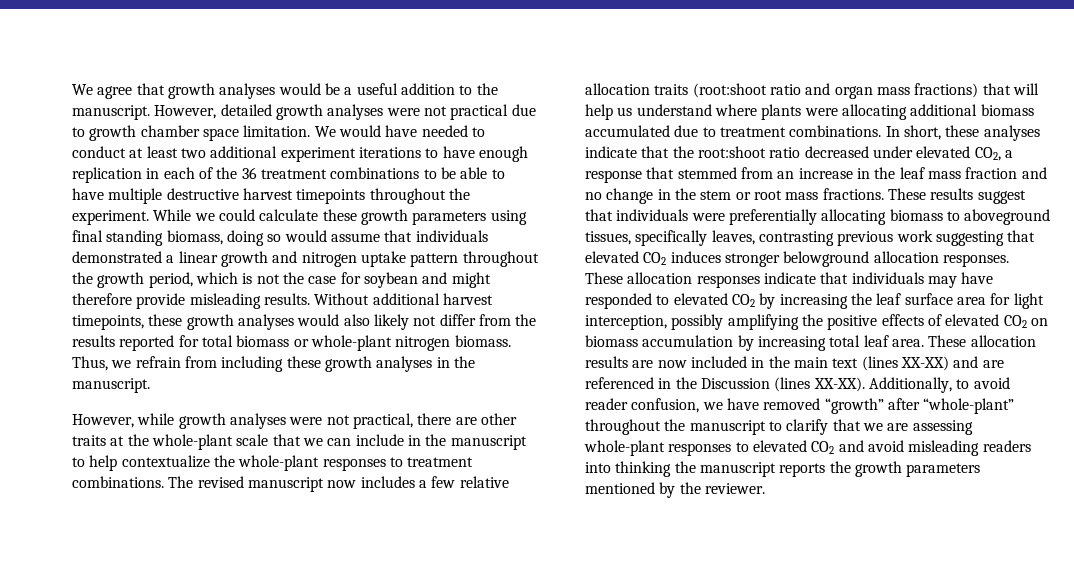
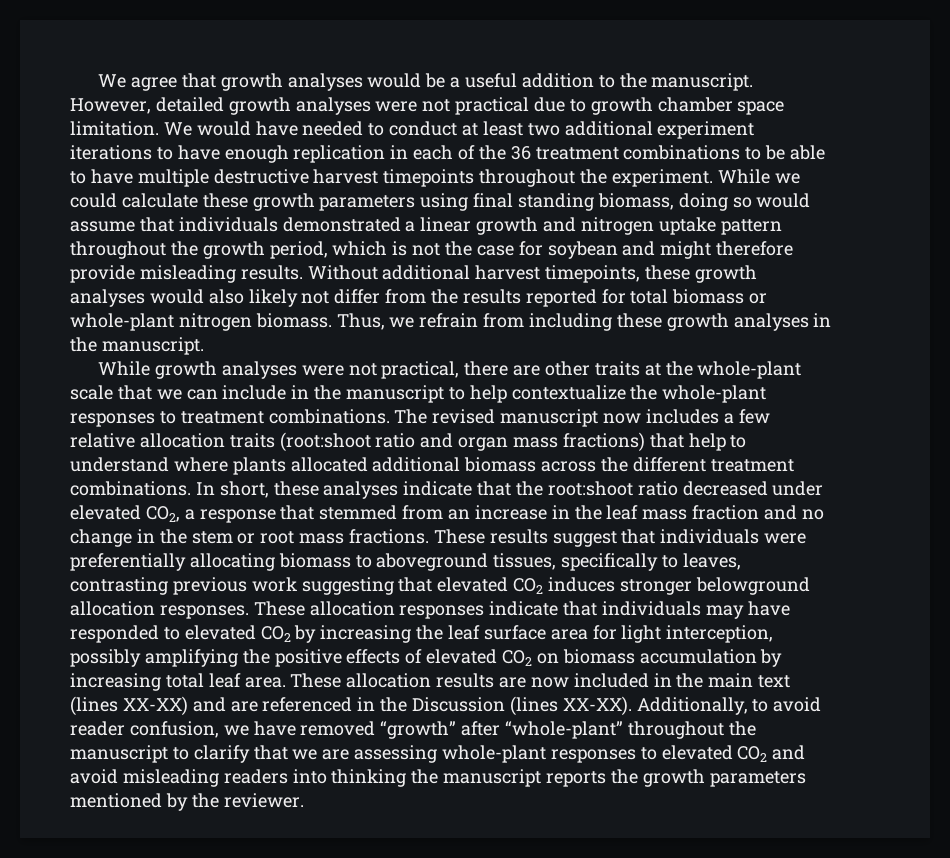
[72,413,175,428] However, while -> [98,361,151,376] While
[1012,83,1039,95] [585,104,1034,120] [585,125,716,137] will help us understand where plants were allocating additional biomass accumulated due to -> [688,433,747,451] [70,457,706,475] help to understand where plants allocated additional biomass across the different
(708, 238) none -> [662,555,679,568] to

